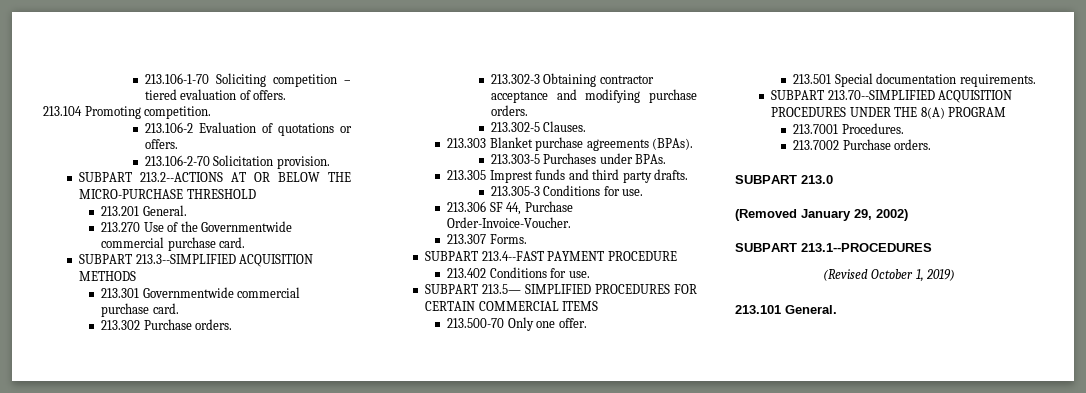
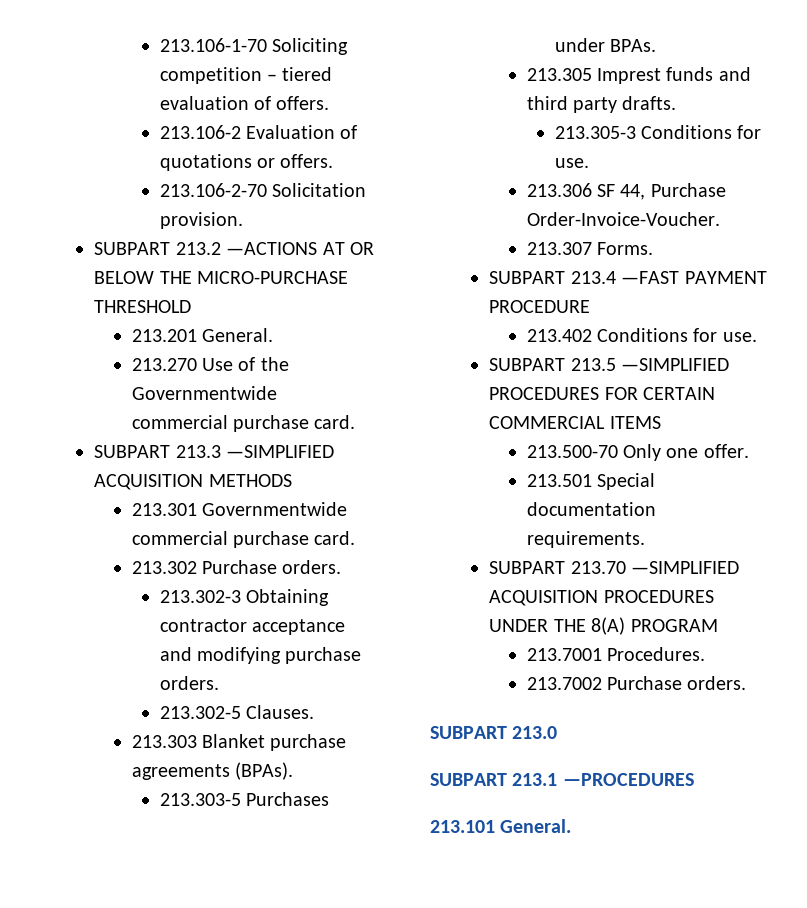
[43,106,212,119] // 213.104 Promoting competition. -> (330, 103) none
[140,172,224,182] 213.2--ACTIONS -> [175,242,318,255] 213.2 —ACTIONS
[135,254,236,264] 213.3--SIMPLIFIED -> [175,445,335,458] 213.3 —SIMPLIFIED
[481,251,544,261] 213.4--FAST -> [570,271,680,284] 213.4 —FAST
[482,284,592,294] 213.5— SIMPLIFIED -> [570,358,730,371] 213.5 —SIMPLIFIED
[827,90,935,100] 213.70--SIMPLIFIED -> [570,561,740,574] 213.70 —SIMPLIFIED
[735,209,908,221] [735,243,932,252] [822,269,956,282] (Removed January 29, 2002) // SUBPART 213.1--PROCEDURES // (Revised October 1, 2019) -> [430,773,694,786] SUBPART 213.1 —PROCEDURES

